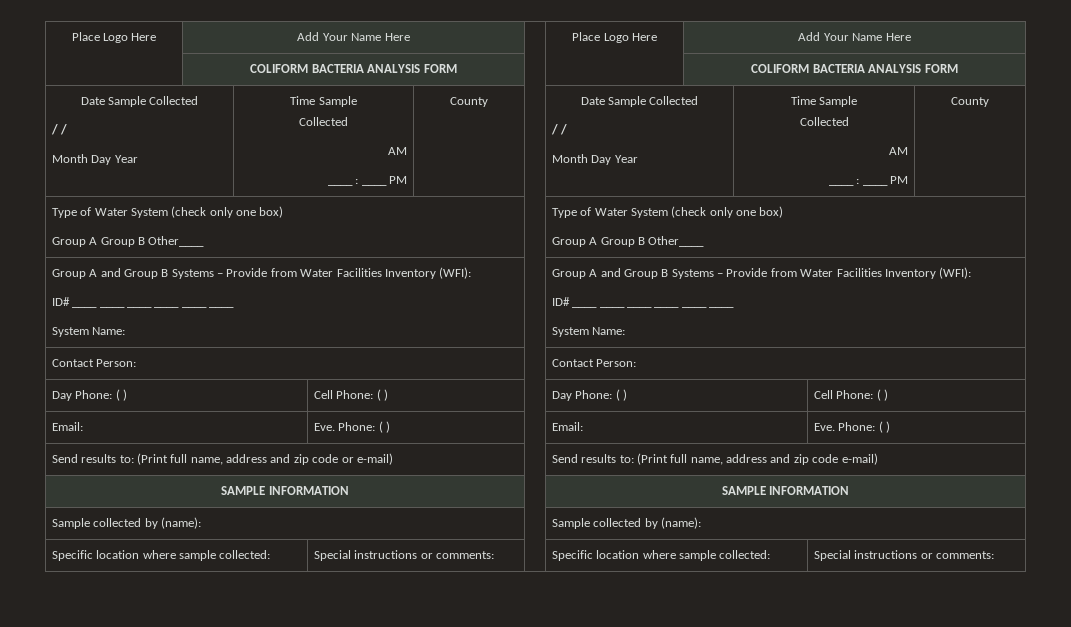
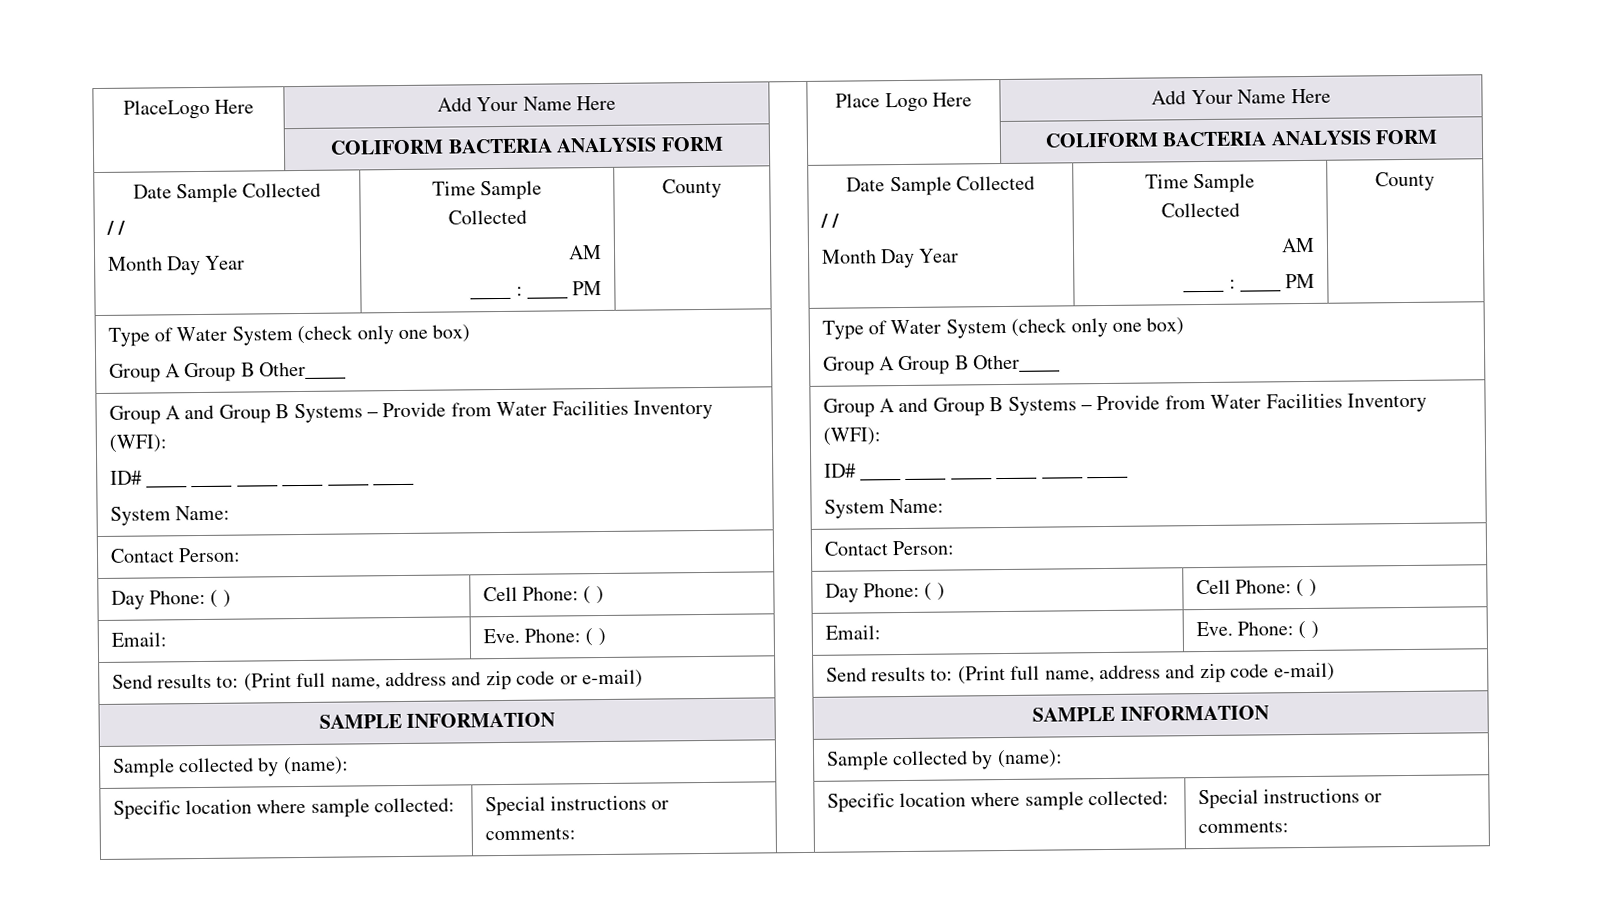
[71,32,128,43] Place Logo -> [122,99,210,120] PlaceLogo

